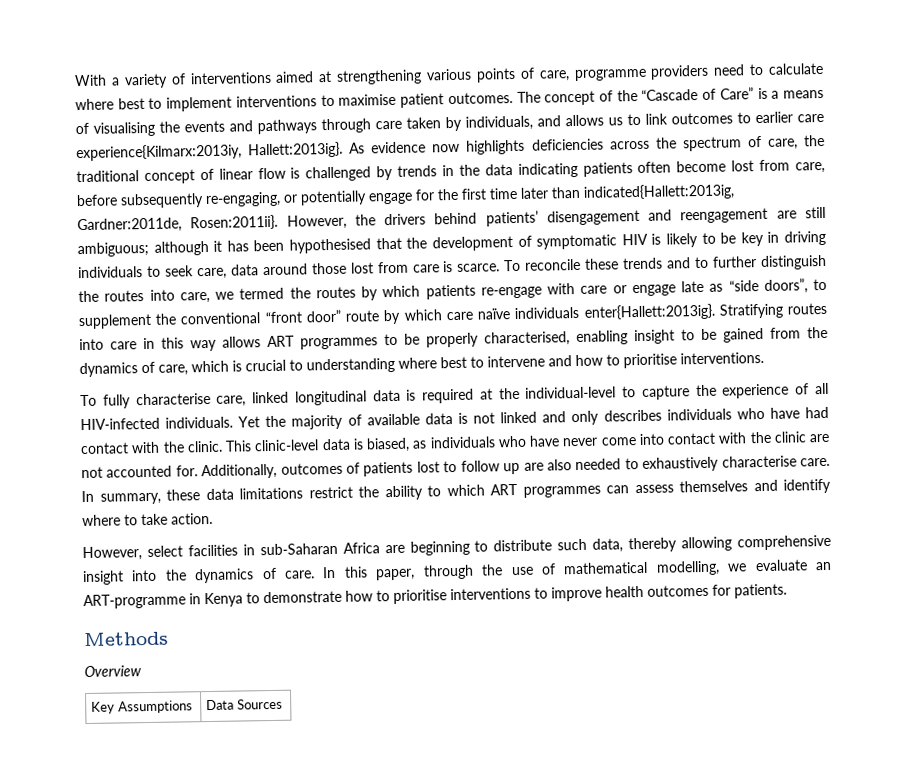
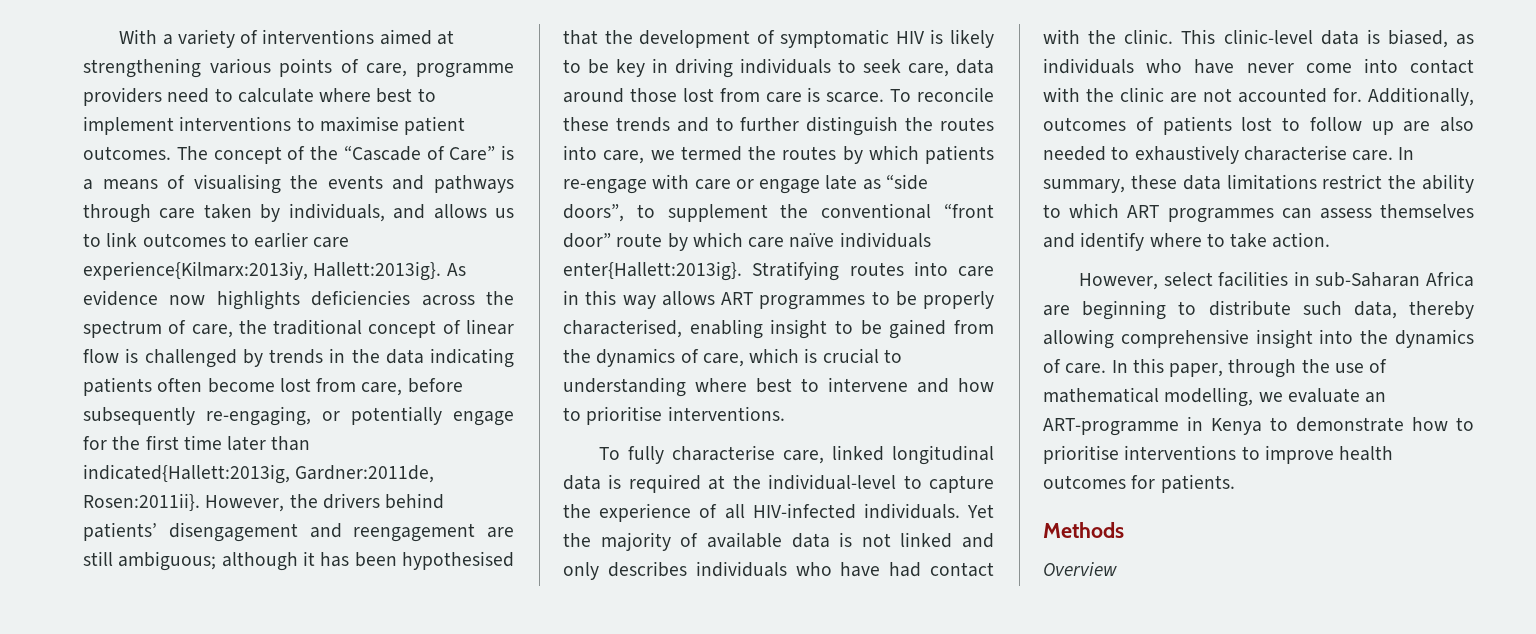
[91,700,193,714] [206,698,283,711] // Key Assumptions | Data Sources -> (1117, 569) none

